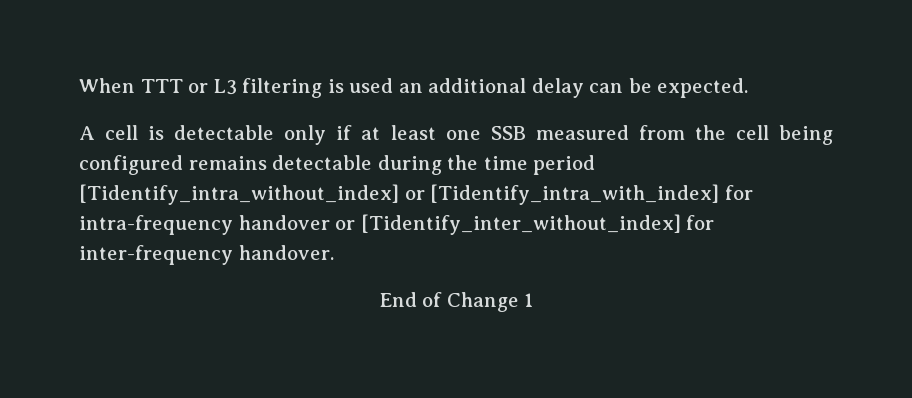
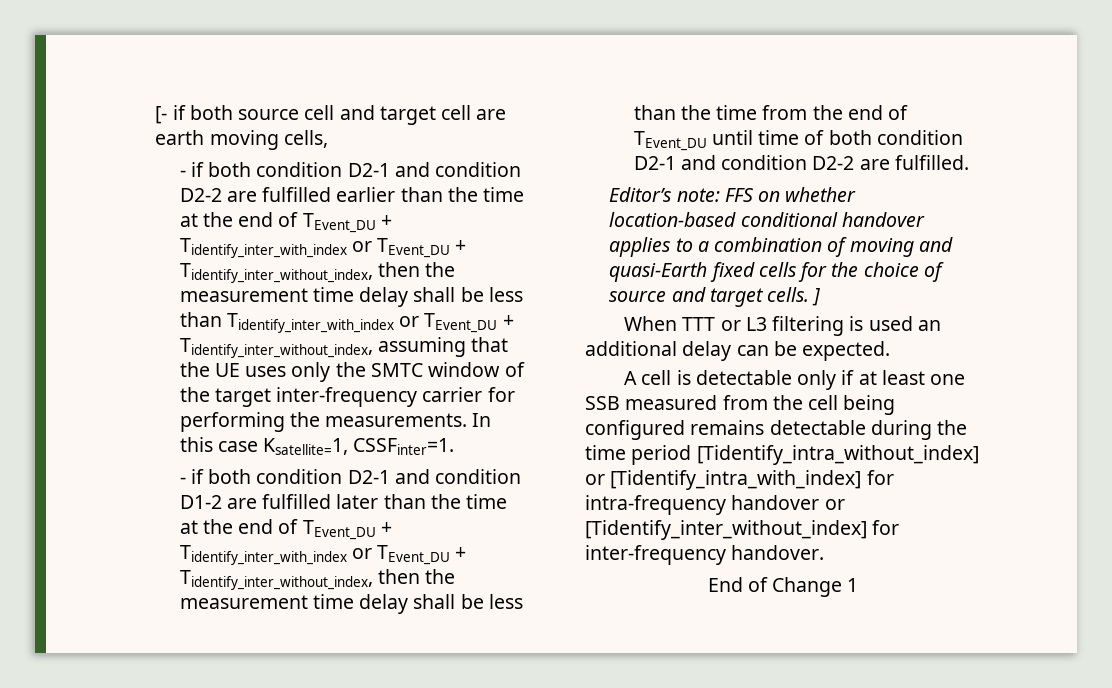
(79, 85) none -> [155,105,507,125] [155,130,328,150] [179,162,522,177] [179,187,525,202] [179,212,392,233] [179,238,467,258] [179,262,456,283] [179,287,523,307] [179,312,514,333] [179,337,509,358] [179,362,525,382] [179,387,515,407] [179,412,492,432] [179,437,455,455] [179,469,522,484] [179,494,508,509] [179,519,392,540] [179,545,467,565] [179,569,456,590] [179,594,523,614] [633,105,909,120] [633,130,963,151] [633,155,969,170] [609,187,857,202] [609,212,925,227] [609,237,953,257] [609,262,944,282] [609,287,821,307] [- if both source cell and target cell are earth moving cells, // - if both condition D2-1 and condition D2-2 are fulfilled earlier than the time at the end of TEvent_DU + Tidentify_inter_with_index or TEvent_DU + Tidentify_inter_without_index, then the measurement time delay shall be less than Tidentify_inter_with_index or TEvent_DU + Tidentify_inter_without_index, assuming that the UE uses only the SMTC window of the target inter-frequency carrier for performing the measurements. In this case Ksatellite=1, CSSFinter=1. // - if both condition D2-1 and condition D1-2 are fulfilled later than the time at the end of TEvent_DU + Tidentify_inter_with_index or TEvent_DU + Tidentify_inter_without_index, then the measurement time delay shall be less than the time from the end of TEvent_DU until time of both condition D2-1 and condition D2-2 are fulfilled. // Editor’s note: FFS on whether location-based conditional handover applies to a combination of moving and quasi-Earth fixed cells for the choice of source and target cells. ] //

